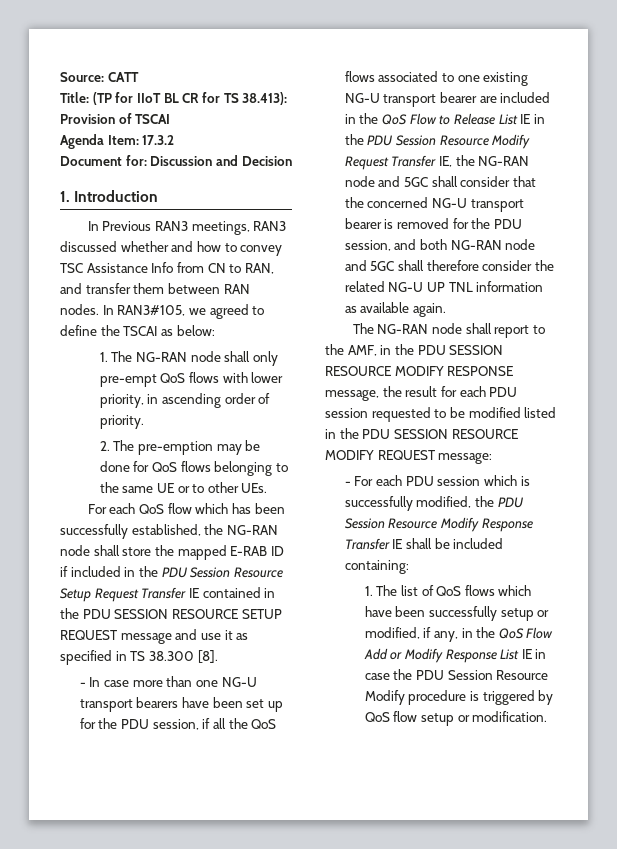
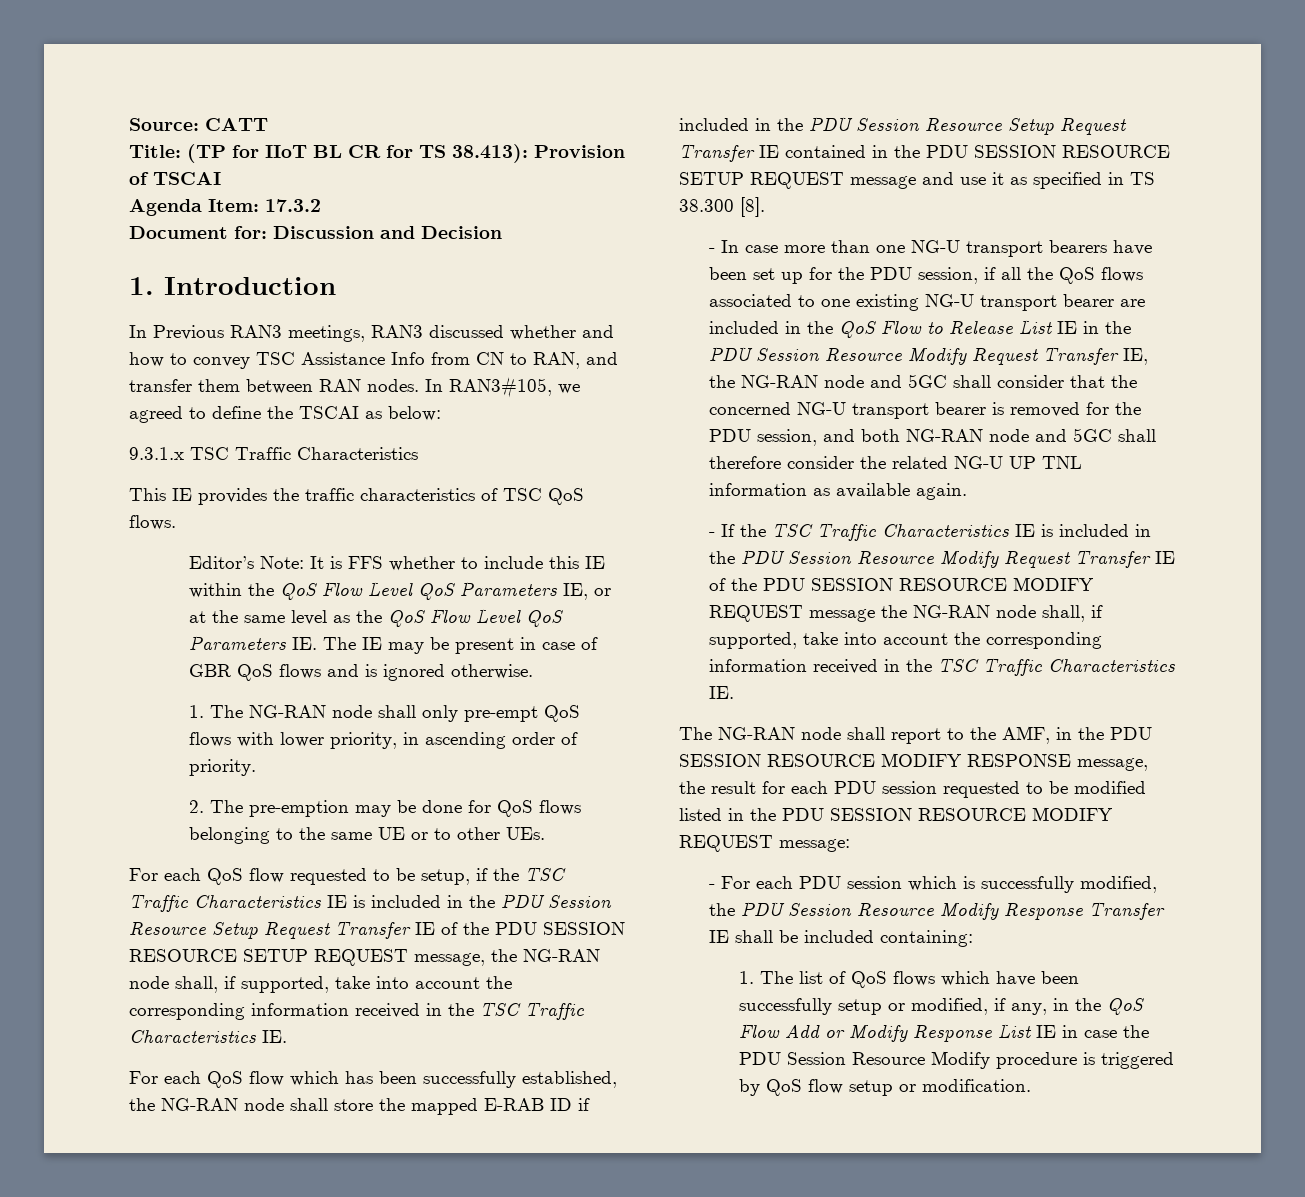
(215, 330) none -> [129,447,418,460] [129,488,584,505] [129,515,176,530] [189,556,606,571] [189,582,612,600] [189,609,565,627] [189,636,599,654] [189,664,534,681] // 9.3.1.x TSC Traffic Characteristics // This IE provides the traffic characteristics of TSC QoS flows. // Editor’s Note: It is FFS whether to include this IE within the QoS Flow Level QoS Parameters IE, or at the same level as the QoS Flow Level QoS Parameters IE. The IE may be present in case of GBR QoS flows and is ignored otherwise.
(268, 488) none -> [129,867,566,885] [129,894,612,912] [129,921,625,939] [129,949,600,966] [129,976,512,993] [129,1002,584,1020] [129,1030,287,1043] // For each QoS flow requested to be setup, if the TSC Traffic Characteristics IE is included in the PDU Session Resource Setup Request Transfer IE of the PDU SESSION RESOURCE SETUP REQUEST message, the NG-RAN node shall, if supported, take into account the corresponding information received in the TSC Traffic Characteristics IE.
(447, 310) none -> [709,523,1152,541] [709,550,1176,568] [709,577,1095,591] [709,605,1104,622] [709,632,1103,649] [709,658,1176,676] [709,686,735,699] // - If the TSC Traffic Characteristics IE is included in the PDU Session Resource Modify Request Transfer IE of the PDU SESSION RESOURCE MODIFY REQUEST message the NG-RAN node shall, if supported, take into account the corresponding information received in the TSC Traffic Characteristics IE.

